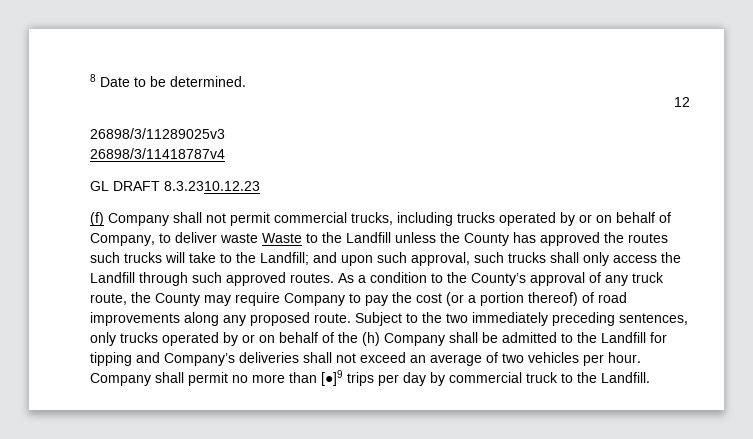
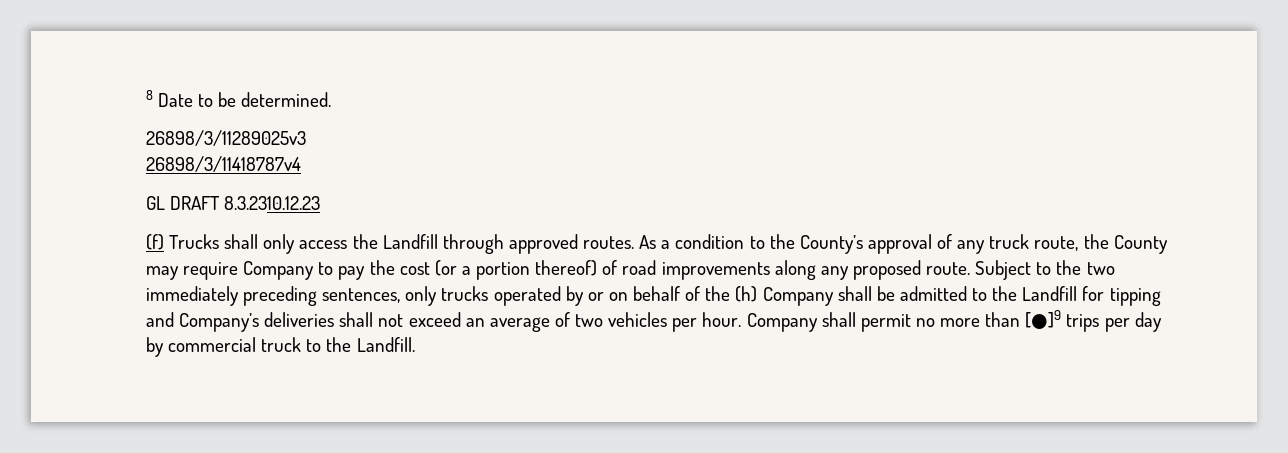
[674,97,690,107] // 12 -> (332, 99) none
[107,212,671,226] [89,232,668,246] [89,252,546,266] Company shall not permit commercial trucks, including trucks operated by or on behalf of Company, to deliver waste Waste to the Landfill unless the County has approved the routes such trucks will take to the Landfill; and upon such approval, such trucks -> [168,234,219,249] Trucks
[191,272,222,283] such -> (504, 244) none

